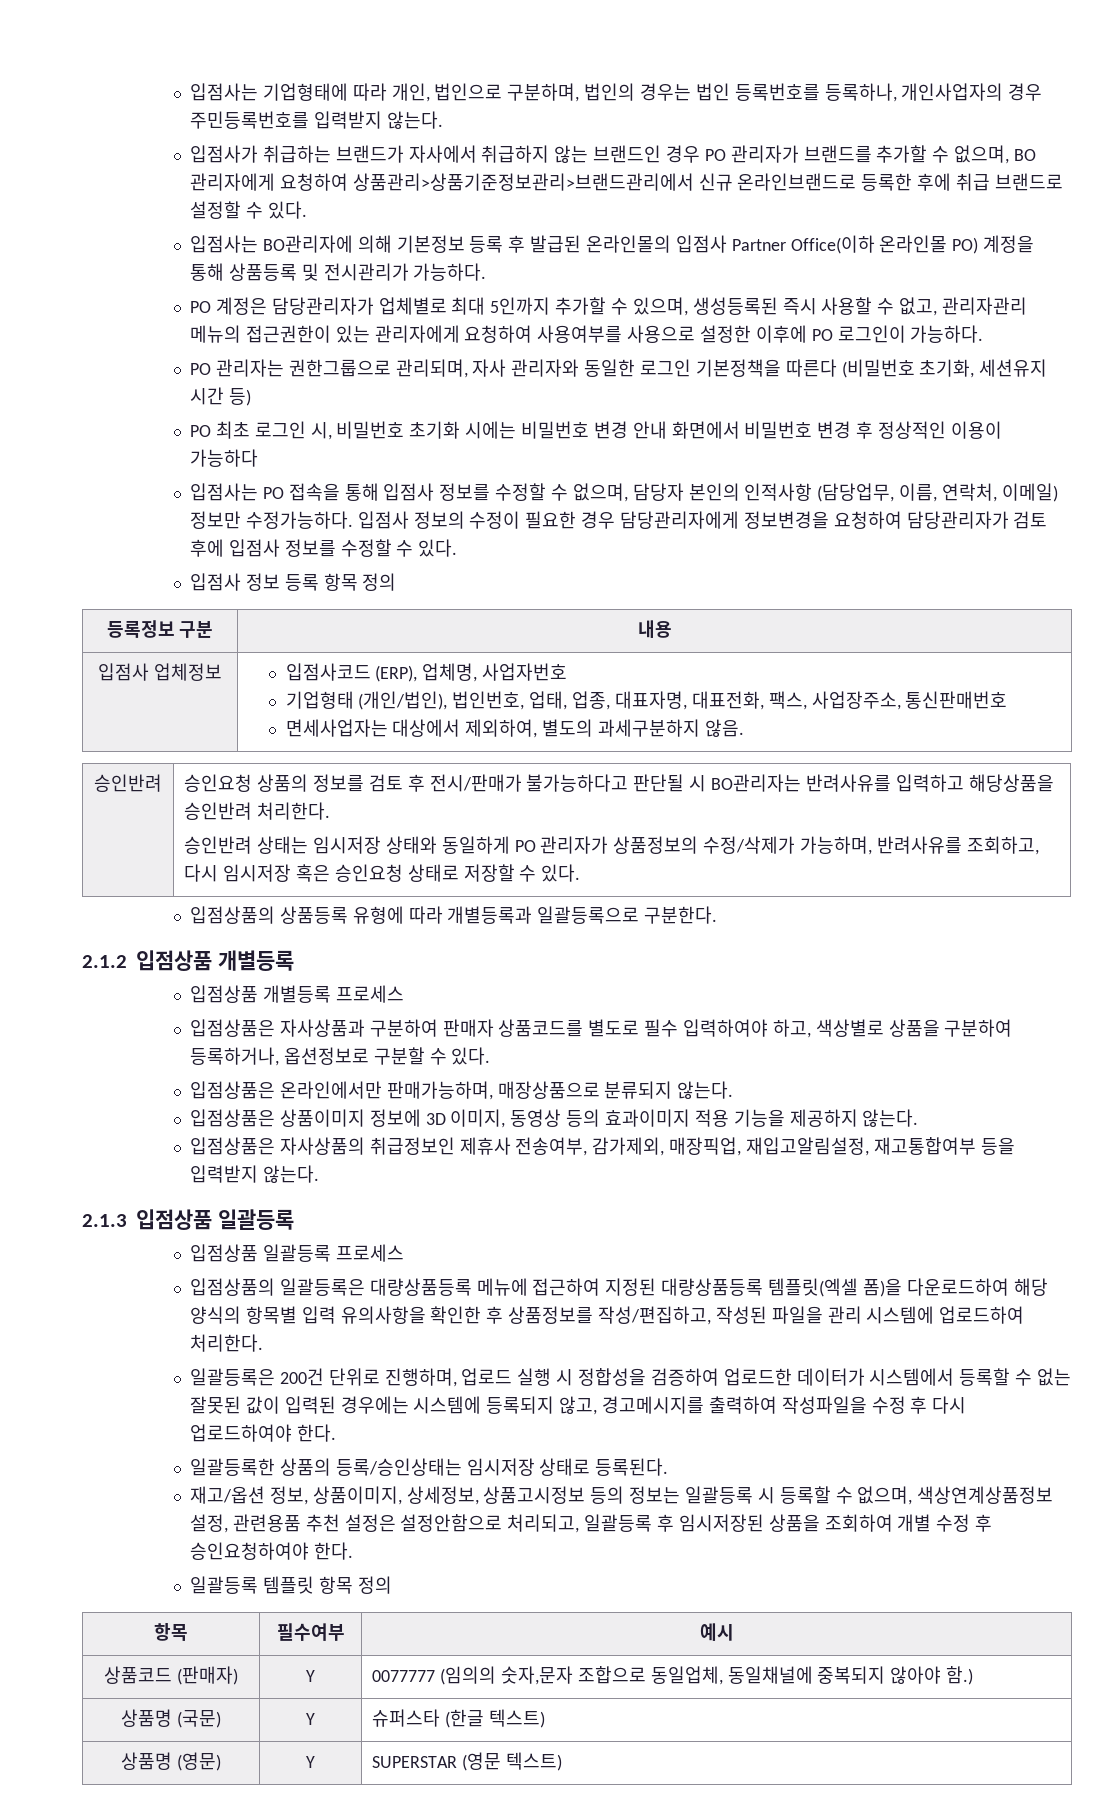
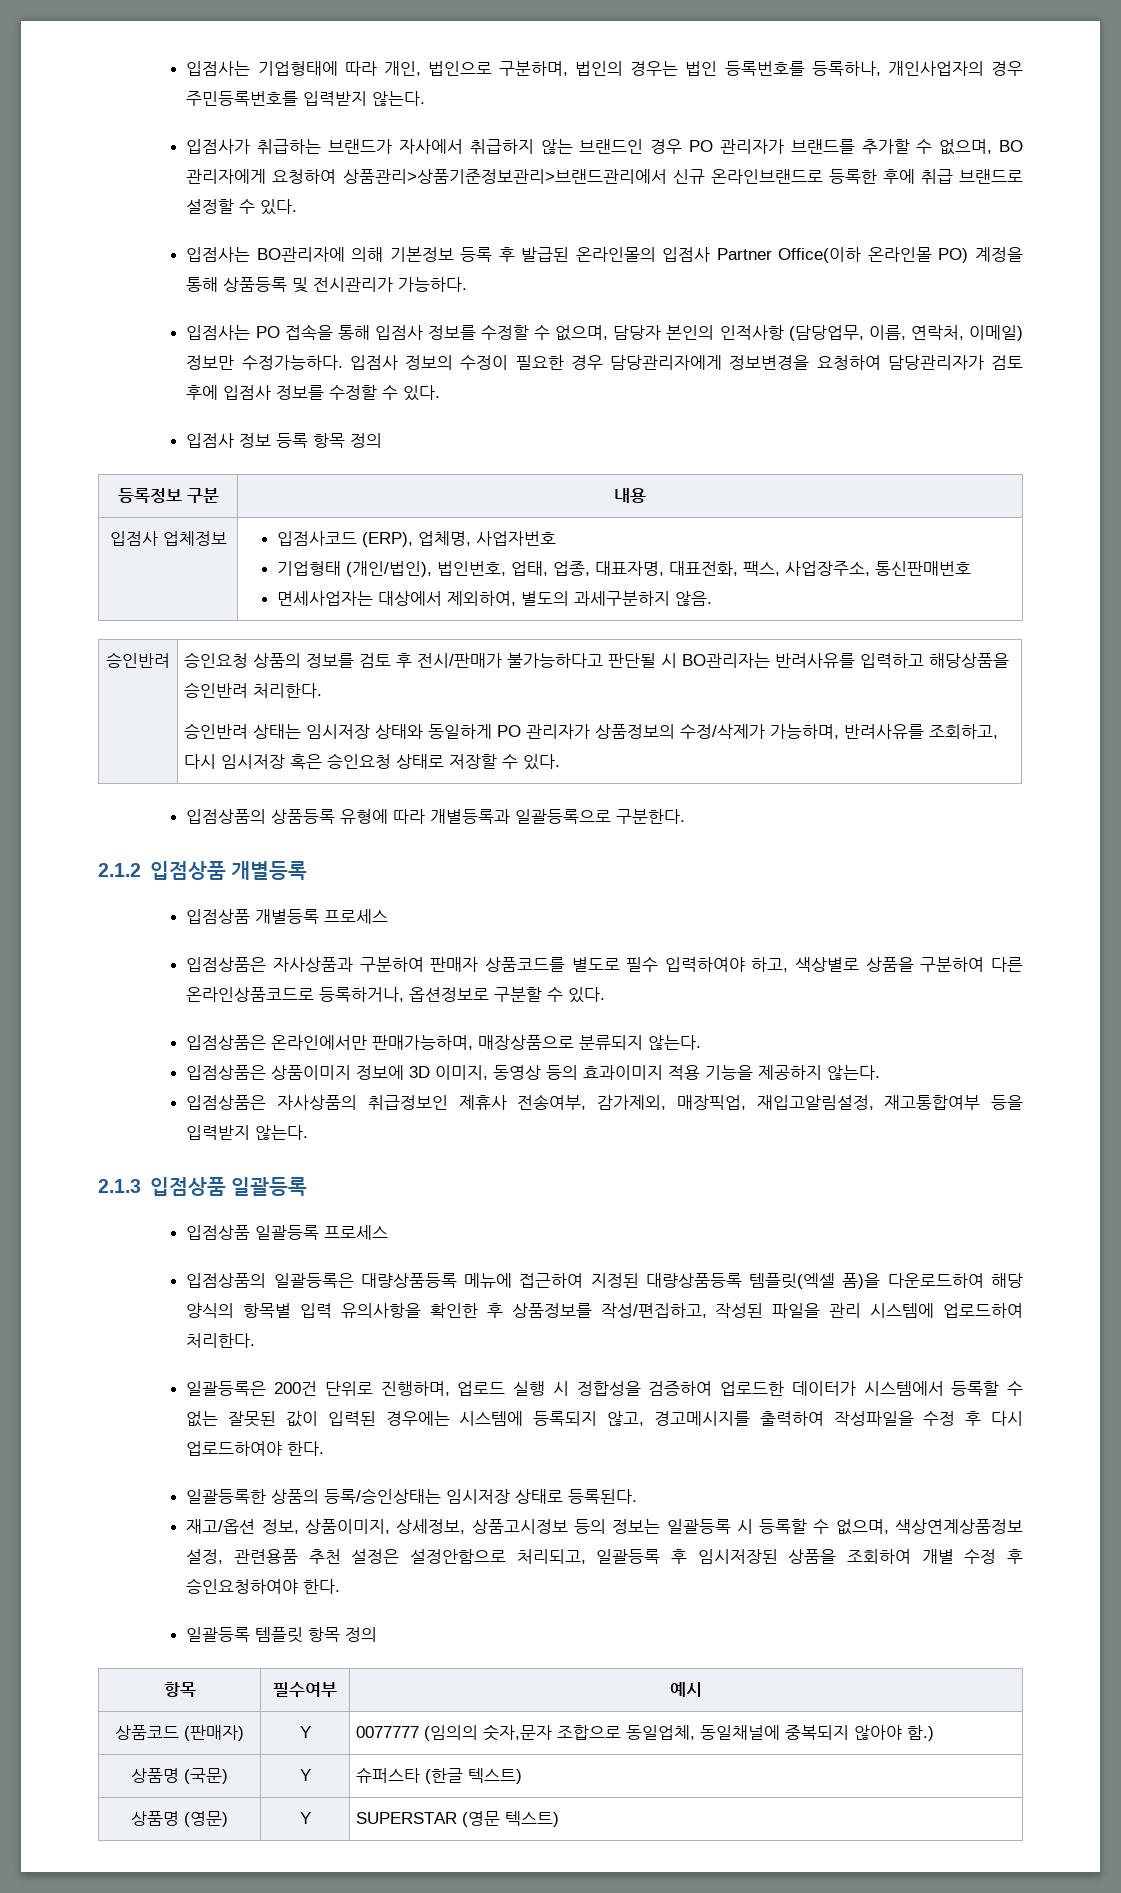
[189,297,1027,316] [189,325,984,343] [189,359,1048,378] [189,387,251,406] [189,421,1002,440] [189,449,258,467] // PO 계정은 담당관리자가 업체별로 최대 5인까지 추가할 수 있으며, 생성등록된 즉시 사용할 수 없고, 관리자관리 메뉴의 접근권한이 있는 관리자에게 요청하여 사용여부를 사용으로 설정한 이후에 PO 로그인이 가능하다. // PO 관리자는 권한그룹으로 관리되며, 자사 관리자와 동일한 로그인 기본정책을 따른다 (비밀번호 초기화, 세션유지 시간 등) // PO 최초 로그인 시, 비밀번호 초기화 시에는 비밀번호 변경 안내 화면에서 비밀번호 변경 후 정상적인 이용이 가능하다 -> (468, 284) none
(1013, 1028) none -> [991,957,1023,972] [186,987,315,1002] 다른 온라인상품코드로

